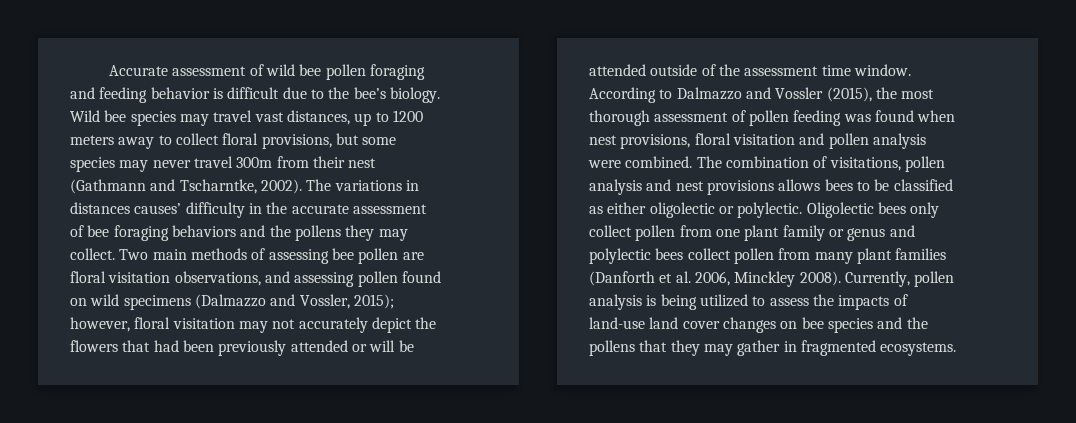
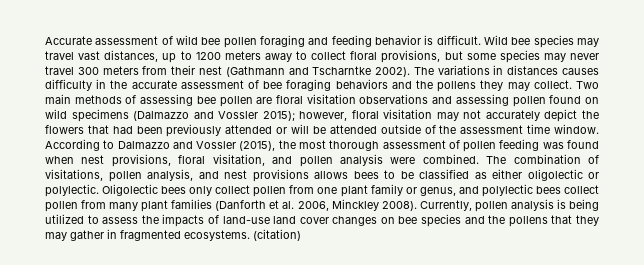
[227,87,440,103] difficult due to the bee’s biology. -> [436,35,481,45] difficult.
[236,157,273,168] 300m -> [77,66,139,75] 300 meters
[179,179,257,194] Tscharntke, -> [312,66,372,75] Tscharntke
[134,203,182,214] causes’ -> [562,68,599,75] causes
[174,271,261,286] observations, -> [359,94,429,104] observations
[299,294,350,309] Vossler, -> [218,111,259,119] Vossler
[732,134,795,145] visitation -> [212,154,265,166] visitation,
[589,179,642,195] analysis -> [147,169,193,181] analysis,
[847,228,886,241] genus -> [419,187,456,196] genus,
(957, 349) none -> [253,229,301,241] (citation)

